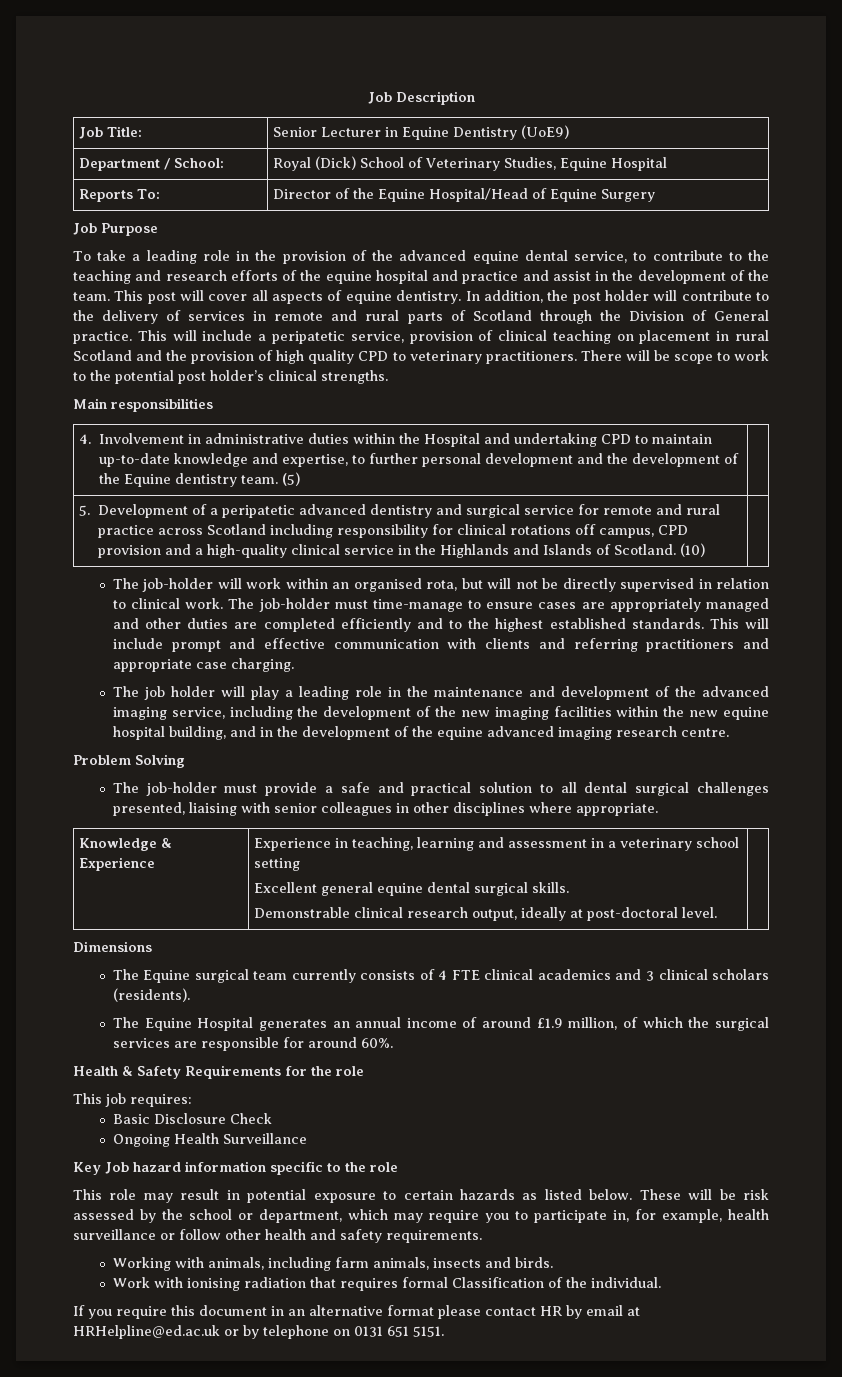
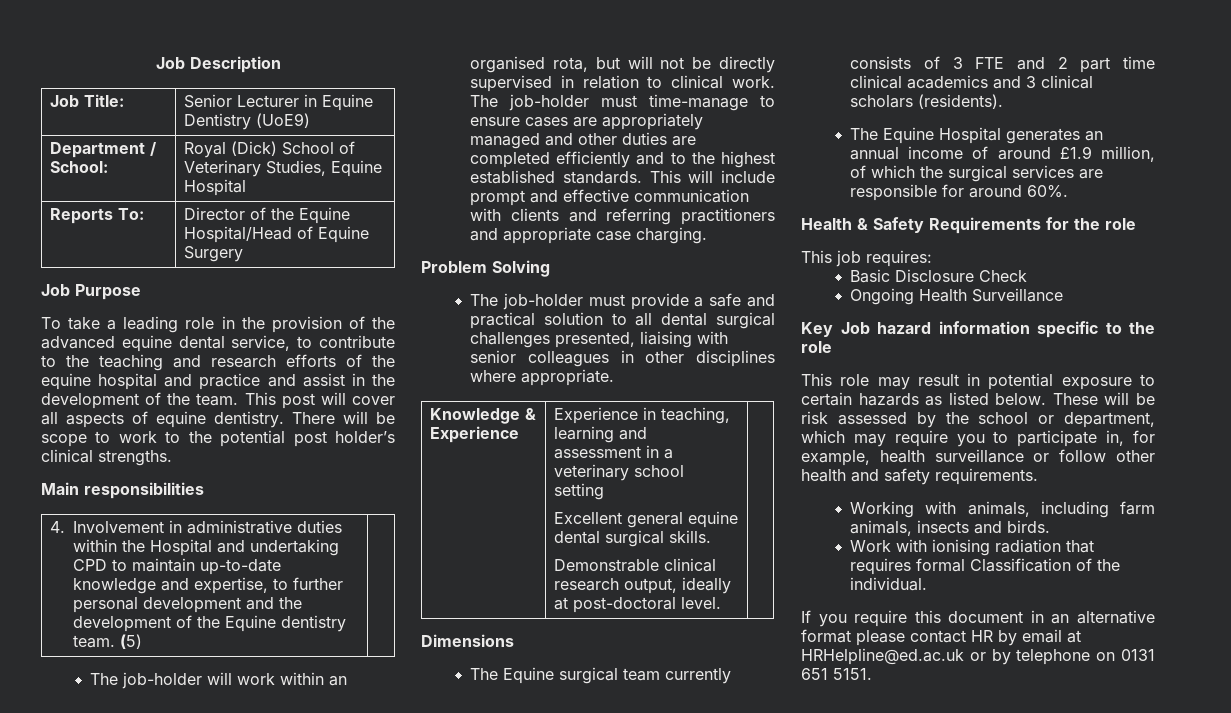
[465,290,770,304] [73,310,770,324] [73,330,770,344] [73,350,577,364] In addition, the post holder will contribute to the delivery of services in remote and rural parts of Scotland through the Division of General practice. This will include a peripatetic service, provision of clinical teaching on placement in rural Scotland and the provision of high quality CPD to veterinary practitioners. -> (284, 419) none
[79,504,720,518] [97,524,688,538] [97,543,705,558] // 5. Development of a peripatetic advanced dentistry and surgical service for remote and rural practice across Scotland including responsibility for clinical rotations off campus, CPD provision and a high-quality clinical service in the Highlands and Islands of Scotland. (10) | -> (143, 641) none
[112,686,769,700] [112,706,770,720] [112,726,729,740] // The job holder will play a leading role in the maintenance and development of the advanced imaging service, including the development of the new imaging facilities within the new equine hospital building, and in the development of the equine advanced imaging research centre. -> (708, 235) none
[438,970,480,980] 4 FTE -> [952,56,1155,73] 3 FTE and 2 part time

